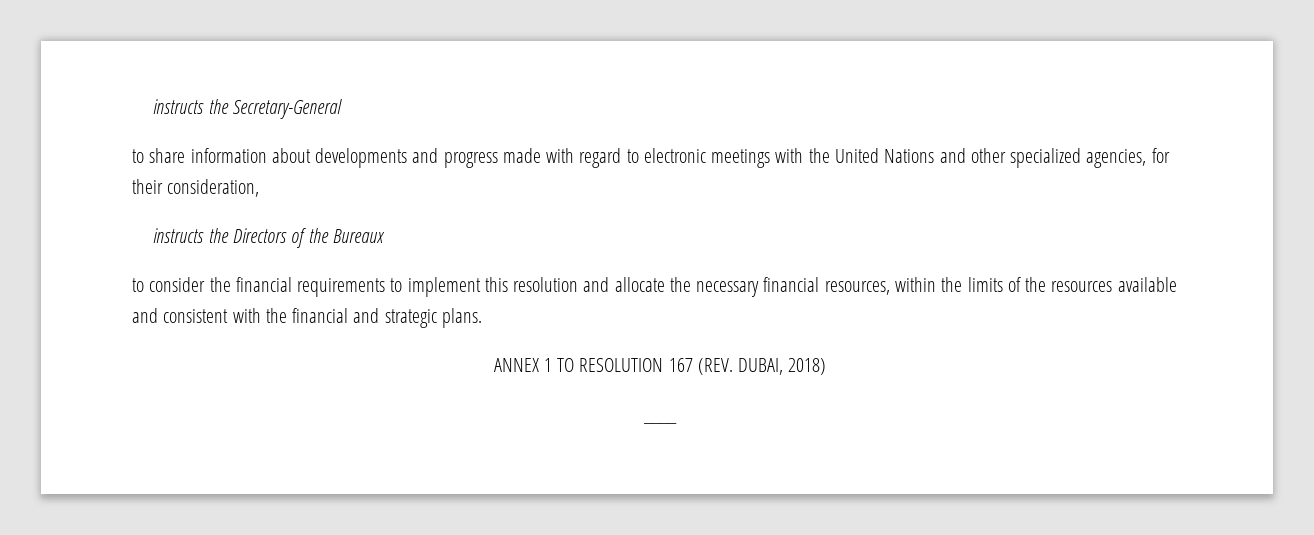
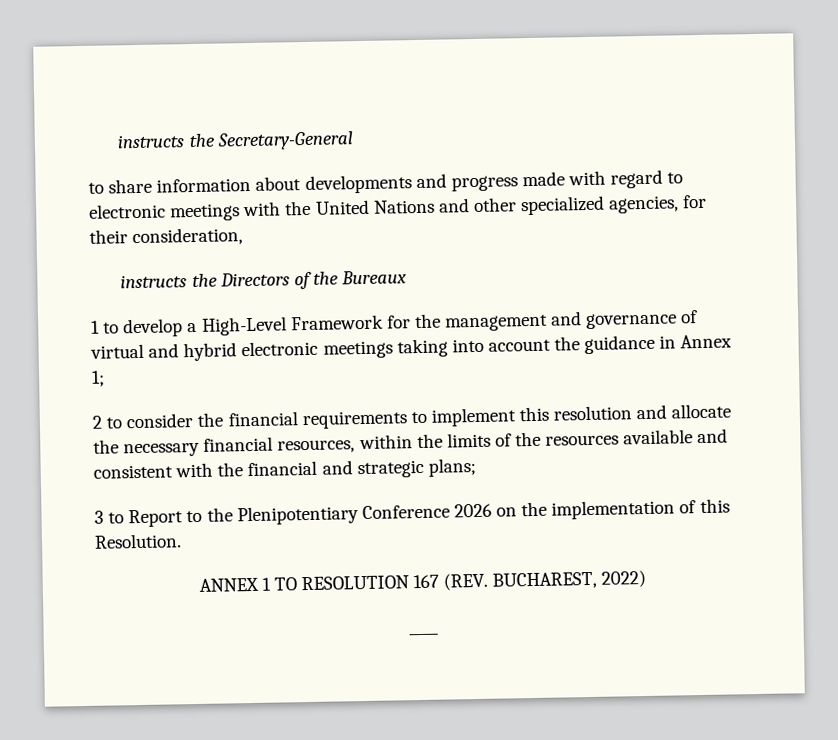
(385, 236) none -> [91,310,699,338] [90,334,733,362] [91,370,105,387] [92,415,102,429] 1 to develop a High-Level Framework for the management and governance of virtual and hybrid electronic meetings taking into account the guidance in Annex 1; // 2
[441,308,482,328] plans. -> [427,458,476,477] [94,498,730,528] [94,533,182,549] plans; // 3 to Report to the Plenipotentiary Conference 2026 on the implementation of this Resolution.
[738,358,827,375] DUBAI, 2018) -> [492,569,647,590] BUCHAREST, 2022)

